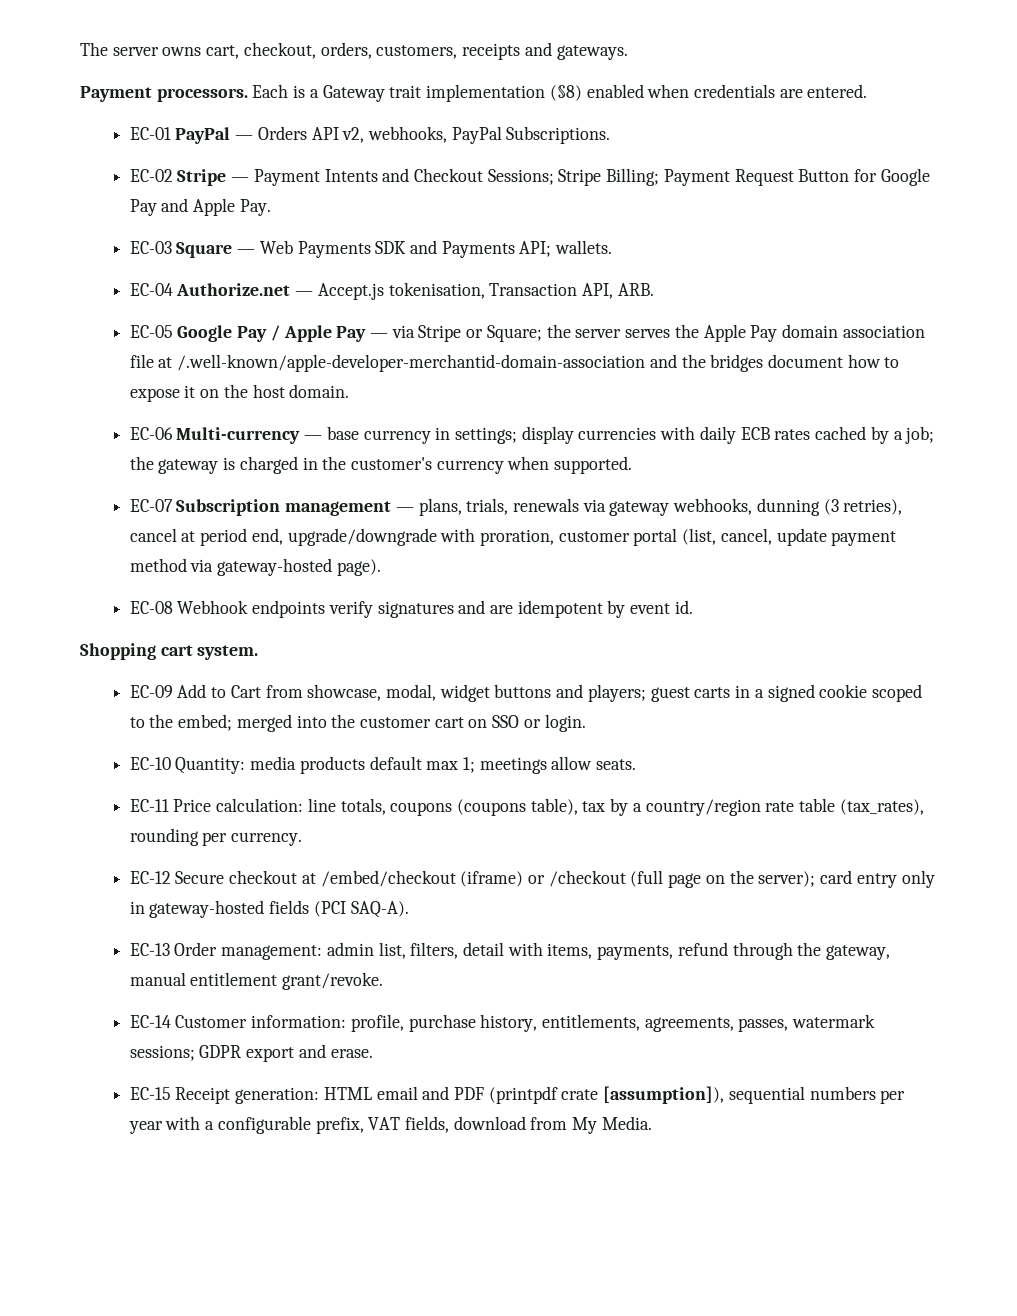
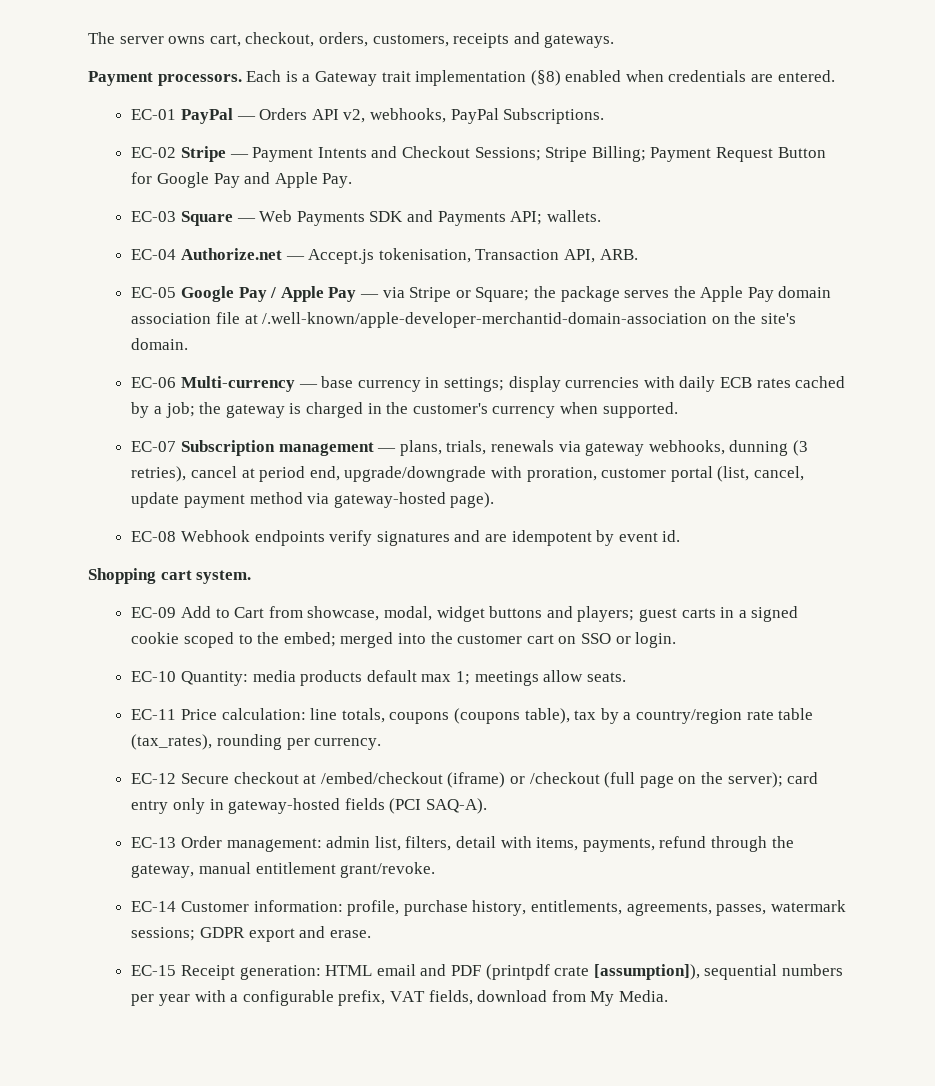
[575,329,622,338] server -> [560,286,620,302] package
[649,354,900,372] [129,384,285,402] and the bridges document how to expose it on the host -> [711,312,796,324] on the site's

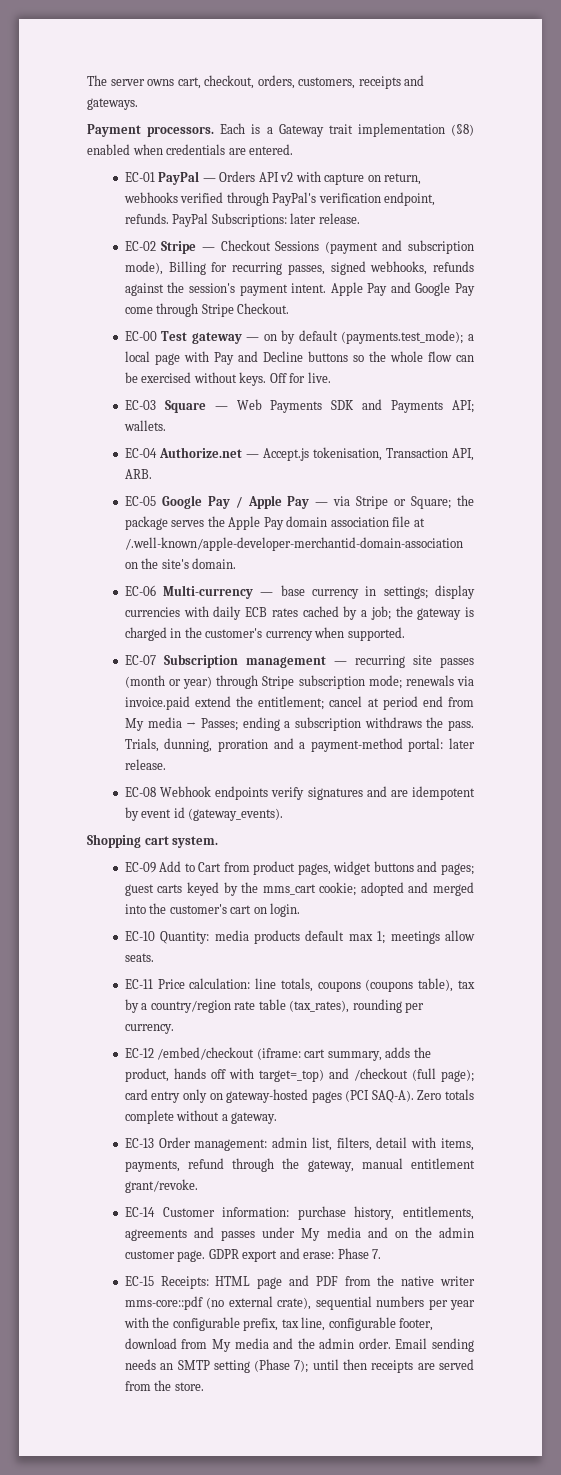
[343,108,605,124] [131,146,826,162] [131,172,353,188] v2, webhooks, PayPal Subscriptions. // EC-02 Stripe — Payment Intents and Checkout Sessions; Stripe Billing; Payment Request Button for Google Pay and Apple Pay. -> [280,171,422,185] [123,192,436,206] [124,213,360,227] [124,240,474,254] [124,261,474,275] [124,282,476,296] [124,303,290,317] [124,330,474,344] [124,351,475,365] [124,372,331,386] v2 with capture on return, webhooks verified through PayPal's verification endpoint, refunds. PayPal Subscriptions: later release. // EC-02 Stripe — Checkout Sessions (payment and subscription mode), Billing for recurring passes, signed webhooks, refunds against the session's payment intent. Apple Pay and Google Pay come through Stripe Checkout. // EC-00 Test gateway — on by default (payments.test_mode); a local page with Pay and Decline buttons so the whole flow can be exercised without keys. Off for live.
[399,440,808,456] [131,466,804,482] [131,492,495,508] plans, trials, renewals via gateway webhooks, dunning (3 retries), cancel at period end, upgrade/downgrade with proration, customer portal (list, cancel, update payment method via gateway-hosted page). -> [354,655,474,668] [124,675,474,689] [124,696,474,710] [124,717,474,731] [124,738,475,752] [124,759,166,770] recurring site passes (month or year) through Stripe subscription mode; renewals via invoice.paid extend the entitlement; cancel at period end from My media → Passes; ending a subscription withdraws the pass. Trials, dunning, proration and a payment-method portal: later release.
[662,530,681,542] id. -> [173,807,284,821] id (gateway_events).
[307,606,432,621] showcase, modal, -> [253,861,331,875] product pages,
[577,606,635,622] players; -> [441,863,474,875] pages;
[720,606,799,622] [131,632,336,648] in a signed cookie scoped to the embed; -> [187,882,429,896] keyed by the mms_cart cookie; adopted and
[457,634,523,644] customer -> [169,904,227,914] customer's
[580,633,631,644] SSO or -> (267, 910) none
[181,772,819,788] [131,798,487,814] Secure checkout at /embed/checkout (iframe) or /checkout (full page on the server); card entry only in gateway-hosted fields (PCI SAQ-A). -> [157,1047,431,1061] [124,1068,474,1082] [124,1089,474,1103] [124,1110,278,1124] /embed/checkout (iframe: cart summary, adds the product, hands off with target=_top) and /checkout (full page); card entry only on gateway-hosted pages (PCI SAQ-A). Zero totals complete without a gateway.
[347,900,400,916] profile, -> (290, 1212) none
[626,900,846,916] [131,926,371,942] [131,964,700,980] agreements, passes, watermark sessions; GDPR export and erase. // EC-15 Receipt generation: HTML email and PDF (printpdf crate [assumption]), -> [124,1227,475,1241] [124,1248,382,1262] [124,1275,475,1289] [124,1296,312,1310] agreements and passes under My media and on the admin customer page. GDPR export and erase: Phase 7. // EC-15 Receipts: HTML page and PDF from the native writer mms-core::pdf (no external crate),
[230,994,239,1002] a -> [152,1317,170,1328] the
[389,990,668,1006] VAT fields, download from My Media. -> [281,1317,434,1331] [124,1338,474,1352] [124,1359,475,1373] [124,1380,204,1391] tax line, configurable footer, download from My media and the admin order. Email sending needs an SMTP setting (Phase 7); until then receipts are served from the store.

